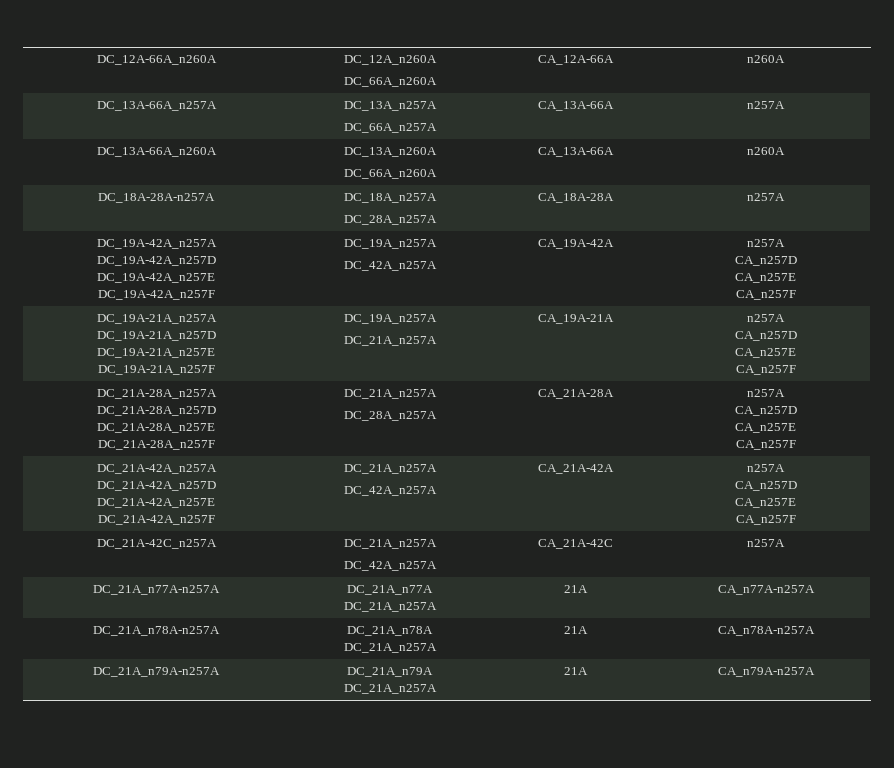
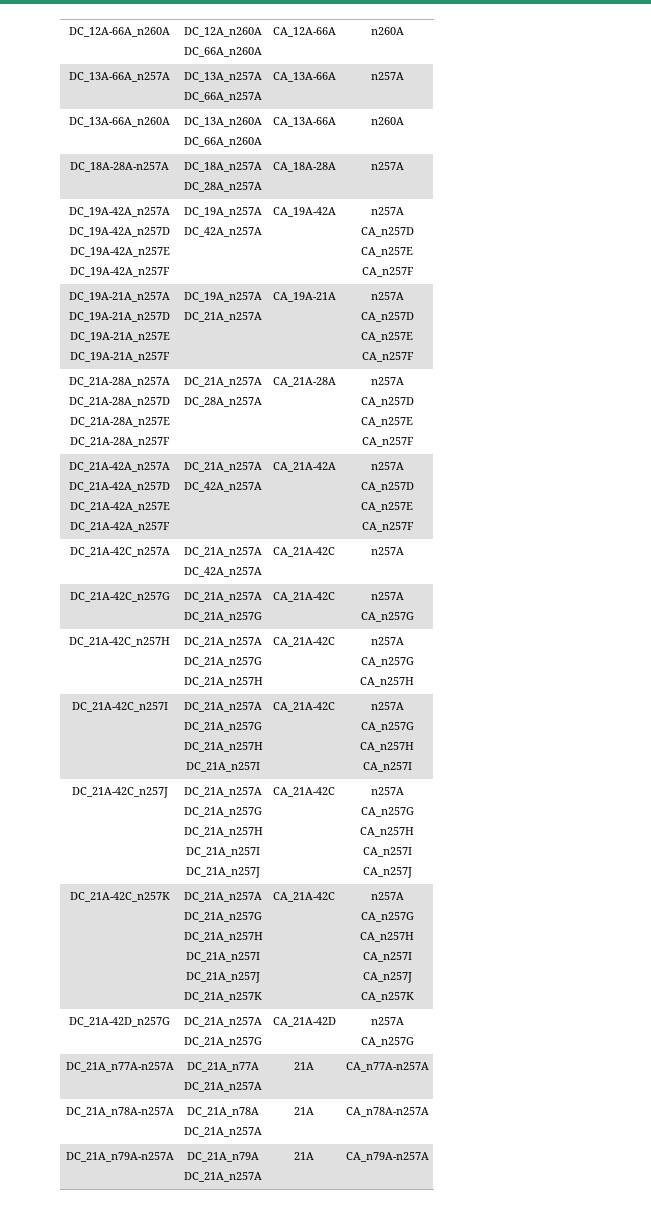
(785, 543) none -> [69,592,170,602] [184,592,262,602] [184,612,262,622] [273,592,335,602] [370,592,404,600] [360,612,414,622] [69,637,170,647] [184,637,262,647] [184,657,262,667] [183,677,263,687] [273,637,335,647] [370,637,404,645] [360,657,414,667] [360,677,414,687] [71,702,168,712] [184,702,262,712] [184,722,262,732] [183,742,263,752] [186,762,260,772] [273,702,335,712] [370,702,404,710] [360,722,414,732] [360,742,414,752] [362,762,412,772] [71,787,168,798] [184,787,262,797] [184,807,262,817] [183,827,263,837] [186,847,260,857] [186,867,260,878] [273,787,335,797] [370,787,404,795] [360,807,414,817] [360,827,414,837] [362,847,412,857] [362,867,412,878] [69,892,170,902] [184,892,262,902] [184,912,262,922] [183,932,263,942] [186,952,260,962] [186,972,260,983] [184,992,262,1002] [273,892,335,902] [370,892,404,900] [360,912,414,922] [360,932,414,942] [362,952,412,962] [362,972,412,983] [360,992,414,1002] [69,1017,170,1027] [184,1017,262,1027] [184,1037,262,1047] [272,1017,336,1027] [370,1017,404,1025] [360,1037,414,1047] // DC_21A-42C_n257G | DC_21A_n257A // DC_21A_n257G | CA_21A-42C | n257A // CA_n257G // DC_21A-42C_n257H | DC_21A_n257A // DC_21A_n257G // DC_21A_n257H | CA_21A-42C | n257A // CA_n257G // CA_n257H // DC_21A-42C_n257I | DC_21A_n257A // DC_21A_n257G // DC_21A_n257H // DC_21A_n257I | CA_21A-42C | n257A // CA_n257G // CA_n257H // CA_n257I // DC_21A-42C_n257J | DC_21A_n257A // DC_21A_n257G // DC_21A_n257H // DC_21A_n257I // DC_21A_n257J | CA_21A-42C | n257A // CA_n257G // CA_n257H // CA_n257I // CA_n257J // DC_21A-42C_n257K | DC_21A_n257A // DC_21A_n257G // DC_21A_n257H // DC_21A_n257I // DC_21A_n257J // DC_21A_n257K | CA_21A-42C | n257A // CA_n257G // CA_n257H // CA_n257I // CA_n257J // CA_n257K // DC_21A-42D_n257G | DC_21A_n257A // DC_21A_n257G | CA_21A-42D | n257A // CA_n257G

